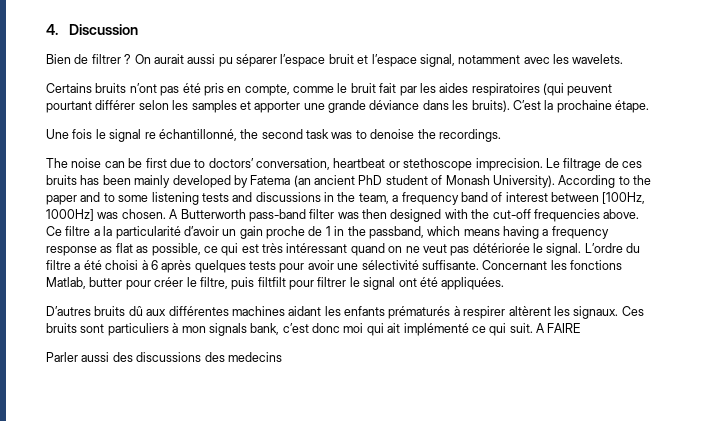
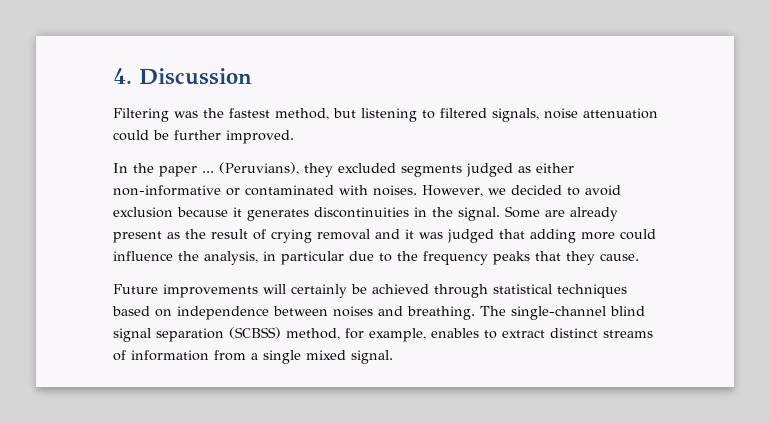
[46,54,624,67] [46,83,613,96] [46,100,649,113] [46,129,501,142] [46,158,642,171] [46,175,651,188] [46,192,646,205] [46,209,640,222] [46,226,609,239] [46,243,641,256] [46,260,622,273] [46,277,505,290] [46,306,644,319] [46,323,581,336] [46,352,282,362] Bien de filtrer ? On aurait aussi pu séparer l’espace bruit et l’espace signal, notamment avec les wavelets. // Certains bruits n’ont pas été pris en compte, comme le bruit fait par les aides respiratoires (qui peuvent pourtant différer selon les samples et apporter une grande déviance dans les bruits). C’est la prochaine étape. // Une fois le signal re échantillonné, the second task was to denoise the recordings. // The noise can be first due to doctors’ conversation, heartbeat or stethoscope imprecision. Le filtrage de ces bruits has been mainly developed by Fatema (an ancient PhD student of Monash University). According to the paper and to some listening tests and discussions in the team, a frequency band of interest between [100Hz, 1000Hz] was chosen. A Butterworth pass-band filter was then designed with the cut-off frequencies above. Ce filtre a la particularité d’avoir un gain proche de 1 in the passband, which means having a frequency response as flat as possible, ce qui est très intéressant quand on ne veut pas détériorée le signal. L’ordre du filtre a été choisi à 6 après quelques tests pour avoir une sélectivité suffisante. Concernant les fonctions Matlab, butter pour créer le filtre, puis filtfilt pour filtrer le signal ont été appliquées. // D’autres bruits dû aux différentes machines aidant les enfants prématurés à respirer altèrent les signaux. Ces bruits sont particuliers à mon signals bank, c’est donc moi qui ait implémenté ce qui suit. A FAIRE // Parler aussi des discussions des medecins -> [113,108,658,122] [113,130,294,144] [113,162,574,177] [113,185,621,197] [113,206,618,221] [113,229,656,243] [113,251,639,265] [113,284,627,298] [112,306,645,320] [113,327,653,342] [113,350,393,364] Filtering was the fastest method, but listening to filtered signals, noise attenuation could be further improved. // In the paper ... (Peruvians), they excluded segments judged as either non-informative or contaminated with noises. However, we decided to avoid exclusion because it generates discontinuities in the signal. Some are already present as the result of crying removal and it was judged that adding more could influence the analysis, in particular due to the frequency peaks that they cause. // Future improvements will certainly be achieved through statistical techniques based on independence between noises and breathing. The single-channel blind signal separation (SCBSS) method, for example, enables to extract distinct streams of information from a single mixed signal.

